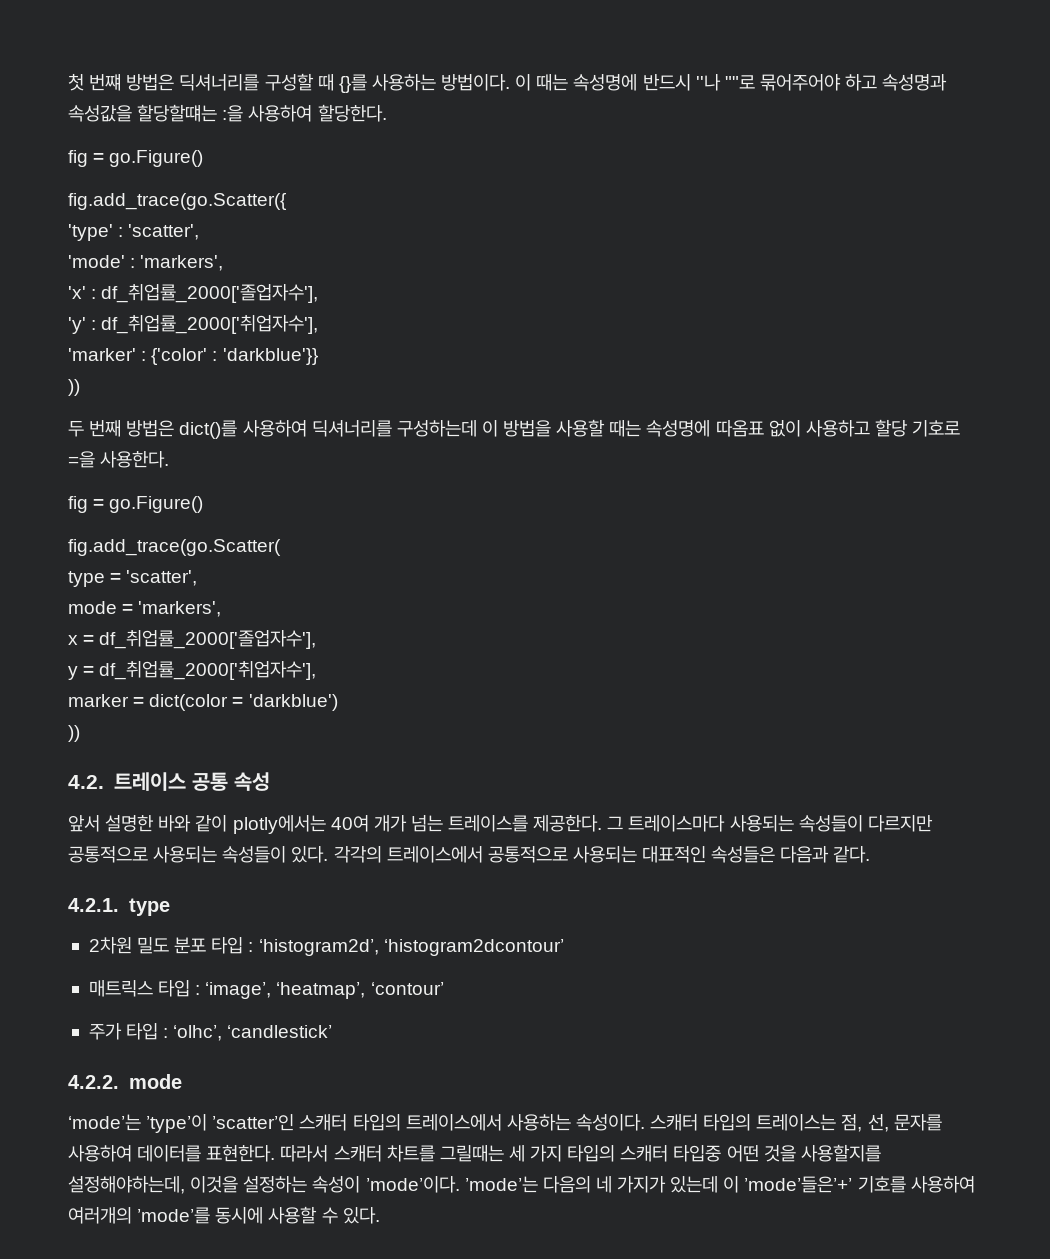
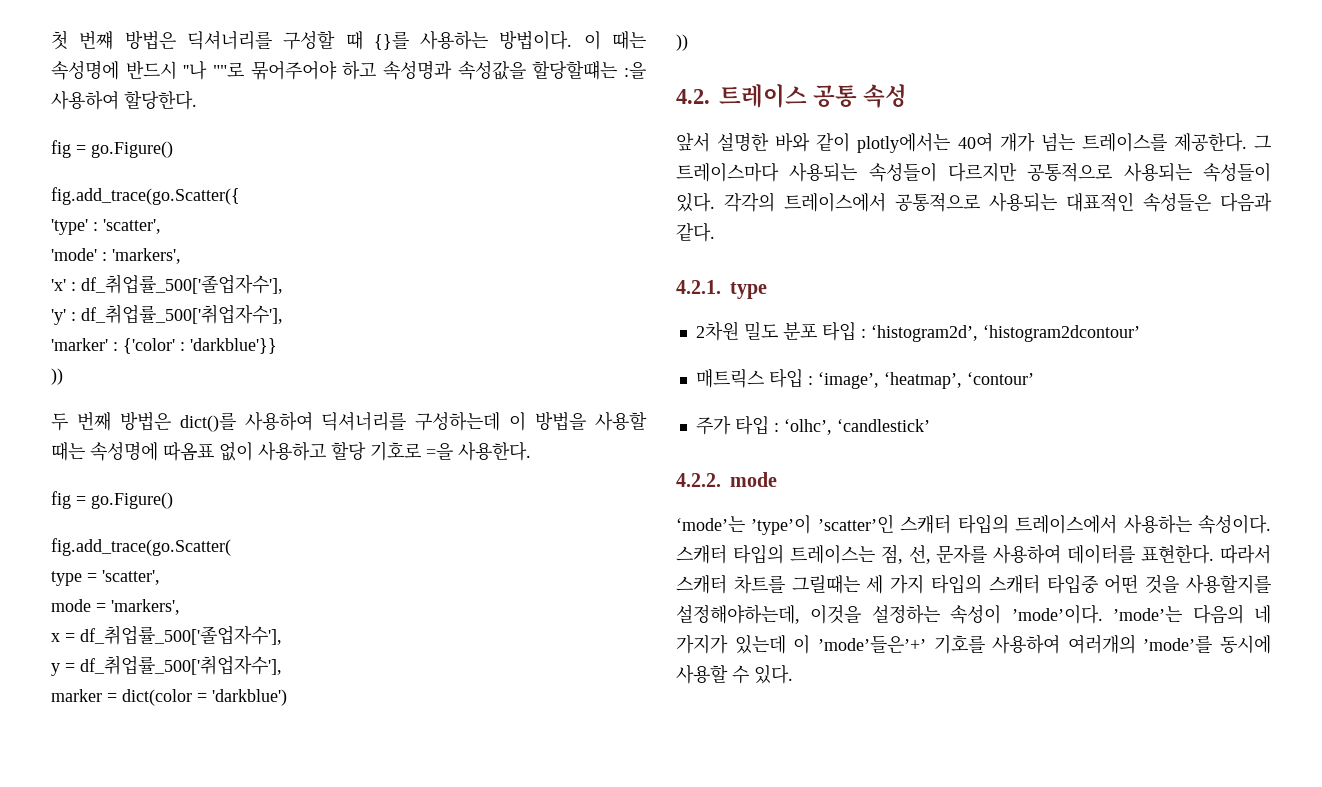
[101,284,319,303] df_취업률_2000['졸업자수'], -> [81,274,283,294] df_취업률_500['졸업자수'],
[101,315,319,334] df_취업률_2000['취업자수'], -> [81,304,283,324] df_취업률_500['취업자수'],
[99,630,317,649] df_취업률_2000['졸업자수'], -> [80,625,282,645] df_취업률_500['졸업자수'],
[99,661,317,680] df_취업률_2000['취업자수'], -> [80,655,282,675] df_취업률_500['취업자수'],

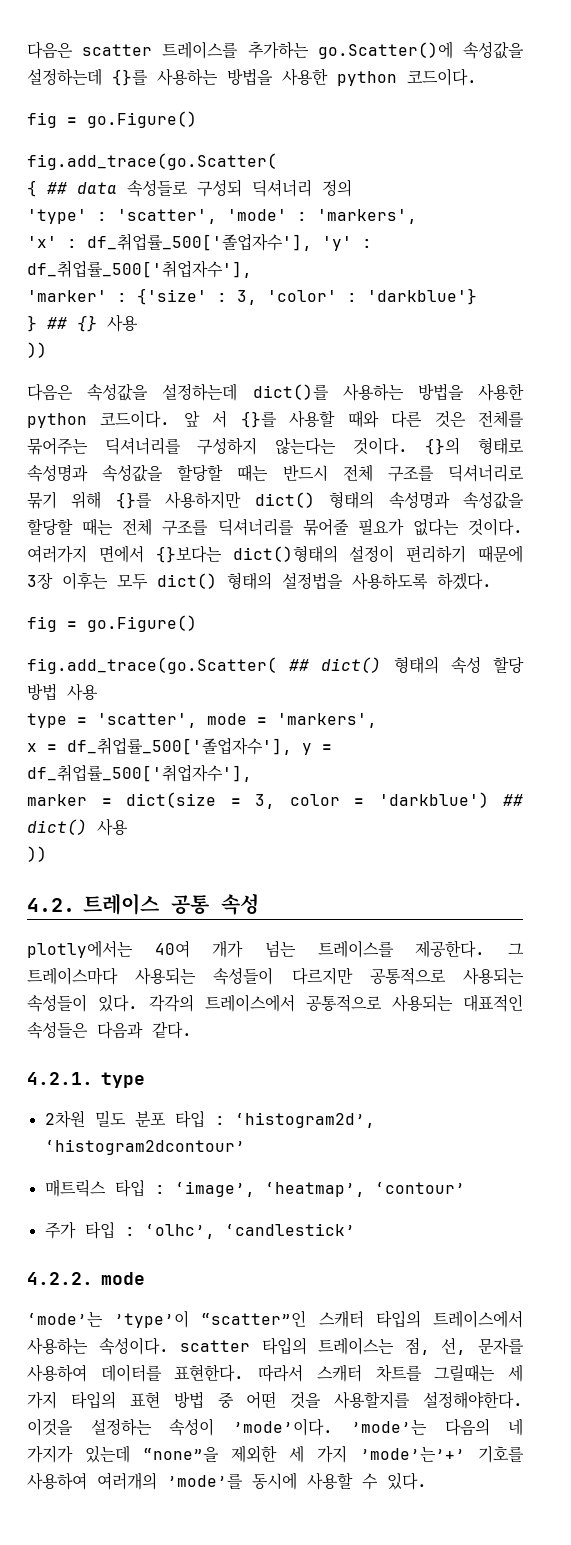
[51,30,646,50] [51,60,646,80] [51,90,197,110] [51,140,173,158] [51,187,240,205] 첫 번쨰 방법은 딕셔너리를 구성할 때 {}를 사용하는 방법이다. 이 때는 속성명에 반드시 ''나 ""로 묶어주어야 하고 속성명과 속성값을 할당할떄는 :을 사용하여 할당한다. // fig = go.Figure() // fig.add_trace(go.Scatter({ -> [27,41,524,59] [27,68,477,86] [27,111,197,128] [27,153,277,170] [27,179,352,197] 다음은 scatter 트레이스를 추가하는 go.Scatter()에 속성값을 설정하는데 {}를 사용하는 방법을 사용한 python 코드이다. // fig = go.Figure() // fig.add_trace(go.Scatter( // { ## data 속성들로 구성되 딕셔너리 정의
(161, 226) // -> (217, 216) none
(283, 284) // -> (312, 242) none
[123,338,277,354] [51,368,63,385] [51,411,648,432] [51,441,531,461] [51,491,173,509] [51,538,231,556] {'color' : 'darkblue'}} // )) // 두 번째 방법은 dict()를 사용하여 딕셔너리를 구성하는데 이 방법을 사용할 때는 속성명에 따옴표 없이 사용하고 할당 기호로 =을 사용한다. // fig = go.Figure() // fig.add_trace(go.Scatter( -> [137,288,477,305] [27,314,138,332] [27,342,47,358] [27,383,524,401] [27,410,525,428] [27,437,524,455] [27,464,524,482] [27,491,524,509] [27,518,523,536] [27,545,523,563] [27,572,492,590] [27,615,197,632] [27,656,524,674] [27,683,98,701] {'size' : 3, 'color' : 'darkblue'} // } ## {} 사용 // )) // 다음은 속성값을 설정하는데 dict()를 사용하는 방법을 사용한 python 코드이다. 앞 서 {}를 사용할 때와 다른 것은 전체를 묶어주는 딕셔너리를 구성하지 않는다는 것이다. {}의 형태로 속성명과 속성값을 할당할 때는 반드시 전체 구조를 딕셔너리로 묶기 위해 {}를 사용하지만 dict() 형태의 속성명과 속성값을 할당할 때는 전체 구조를 딕셔너리를 묶어줄 필요가 없다는 것이다. 여러가지 면에서 {}보다는 dict()형태의 설정이 편리하기 때문에 3장 이후는 모두 dict() 형태의 설정법을 사용하도록 하겠다. // fig = go.Figure() // fig.add_trace(go.Scatter( ## dict() 형태의 속성 할당 방법 사용
(160, 577) // -> (197, 720) none
(282, 635) // -> (292, 746) none
[122,689,192,706] dict(color -> [126,792,340,809] dict(size = 3, color
(287, 697) none -> [503,794,523,806] [27,818,128,836] ## dict() 사용
[676,132,851,152] 앞서 설명한 바와 같이 -> (259, 904) none
[817,514,894,533] ’scatter’인 -> [201,1310,307,1327] “scatter”인
[676,544,727,564] 스캐터 -> [180,1340,251,1352] scatter
[988,574,1098,594] 스캐터 타입중 -> [129,1391,234,1409] 표현 방법 중
[676,605,800,624] 설정해야하는데, -> [423,1391,523,1409] 설정해야한다.
[793,635,926,654] 이 ’mode’들은’+’ -> [143,1445,465,1463] “none”을 제외한 세 가지 ’mode’는’+’

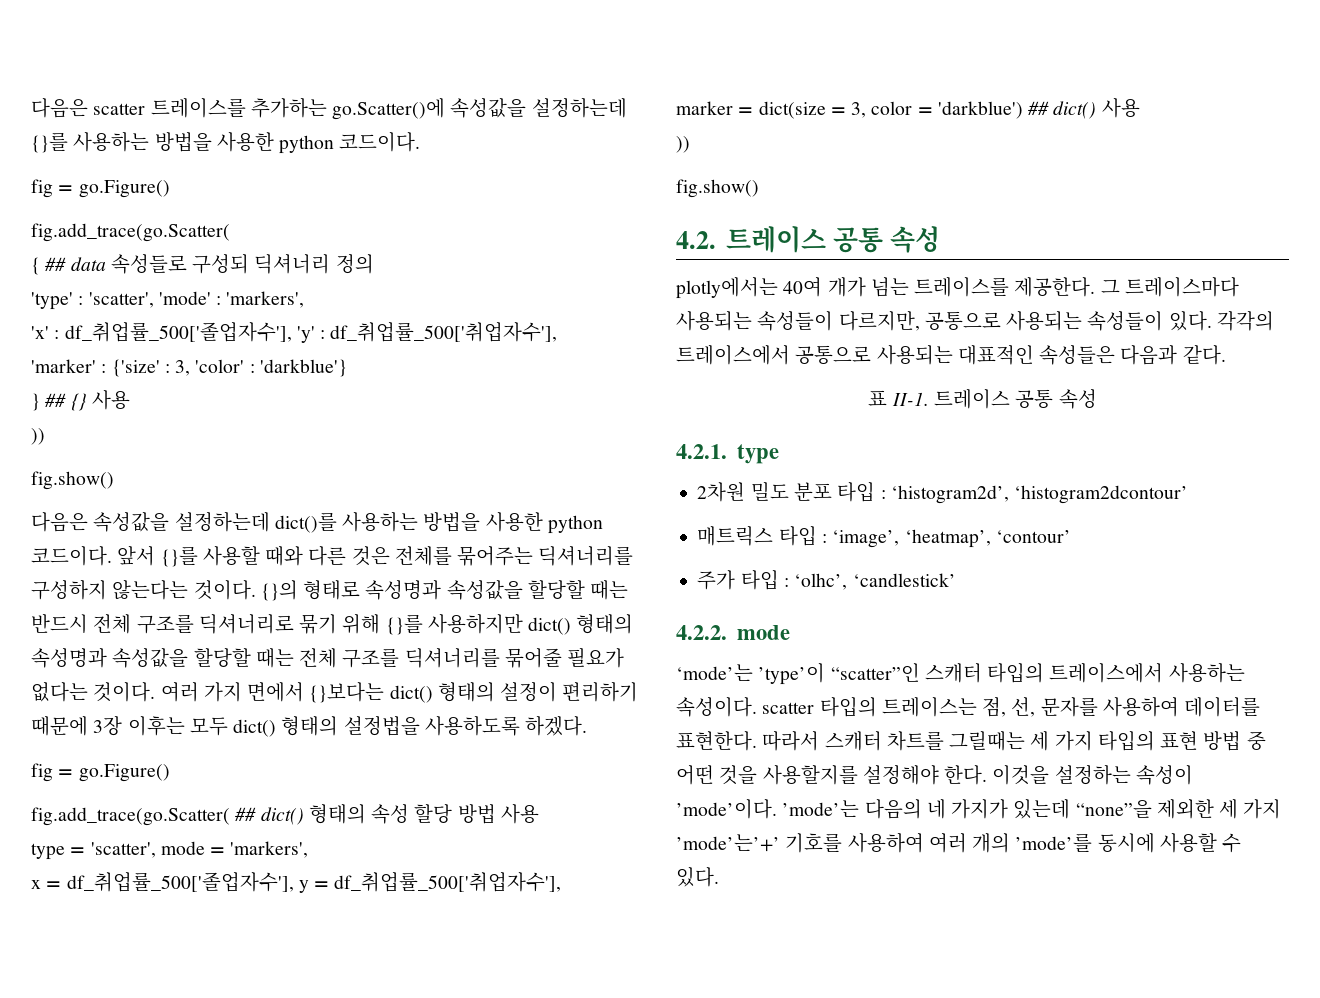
(47, 350) none -> [31,471,114,490] // fig.show()
[183,410,228,428] 앞 서 -> [117,546,156,566] 앞서
[27,545,338,563] 여러가지 면에서 {}보다는 dict()형태의 -> [160,682,495,703] 여러 가지 면에서 {}보다는 dict() 형태의
(47, 854) none -> [676,179,759,198] // fig.show()
[291,967,446,985] 다르지만 공통적으로 -> [838,311,1001,331] 다르지만, 공통으로
[306,994,382,1012] 공통적으로 -> [795,345,872,365] 공통으로
(192, 1030) none -> [868,389,1097,409] // 표 II-1. 트레이스 공통 속성
[423,1391,523,1409] 설정해야한다. -> [862,765,988,785] 설정해야 한다.
[97,1472,157,1490] 여러개의 -> [928,833,1011,853] 여러 개의

